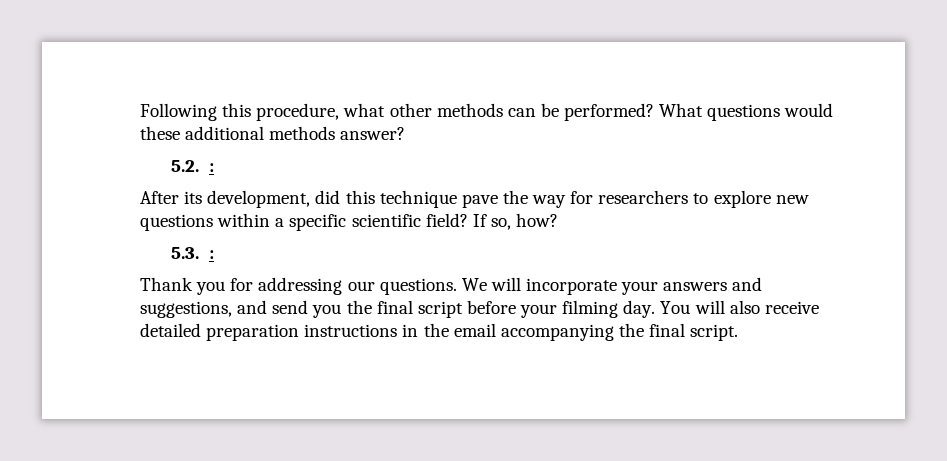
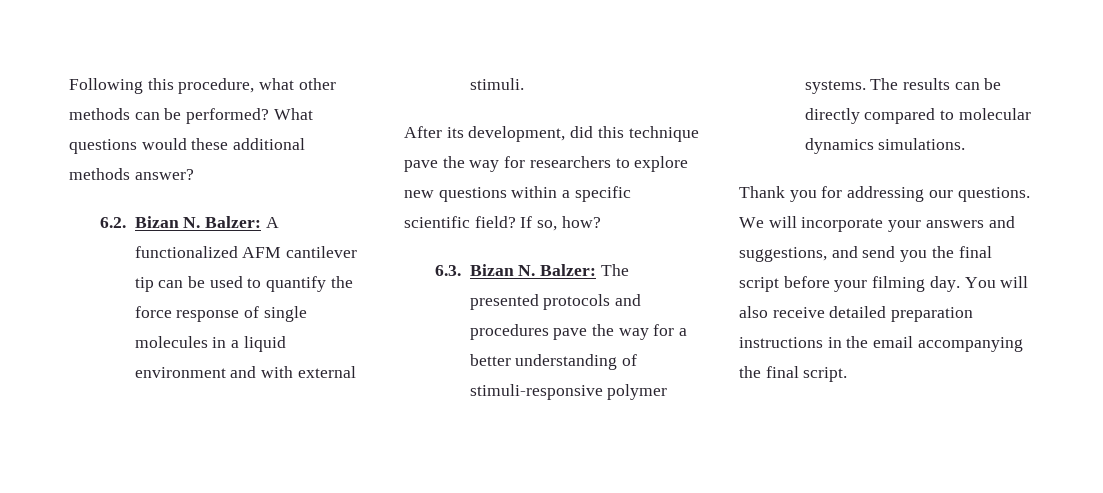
[171,160,214,172] 5.2. : -> [99,216,279,228] [134,246,357,258] [134,276,353,292] [134,306,307,322] [134,336,286,352] [134,366,356,378] [469,78,524,90] 6.2. Bizan N. Balzer: A functionalized AFM cantilever tip can be used to quantify the force response of single molecules in a liquid environment and with external stimuli.
[171,247,214,259] 5.3. : -> [434,264,629,276] [469,294,641,310] [469,324,688,340] [469,354,637,370] [469,384,668,400] [804,78,1002,94] [804,108,1031,124] [804,138,966,154] 6.3. Bizan N. Balzer: The presented protocols and procedures pave the way for a better understanding of stimuli-responsive polymer systems. The results can be directly compared to molecular dynamics simulations.

